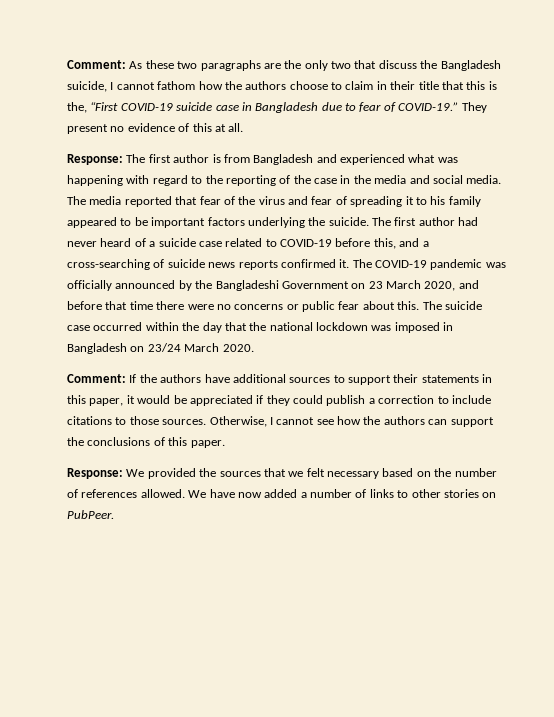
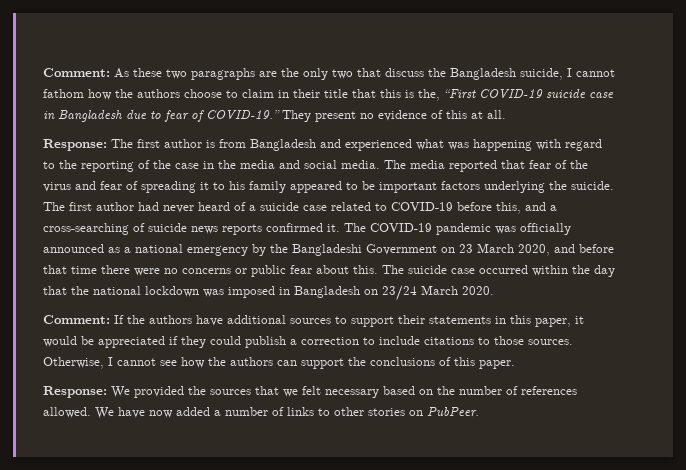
(176, 284) none -> [108,244,248,256] as a national emergency

